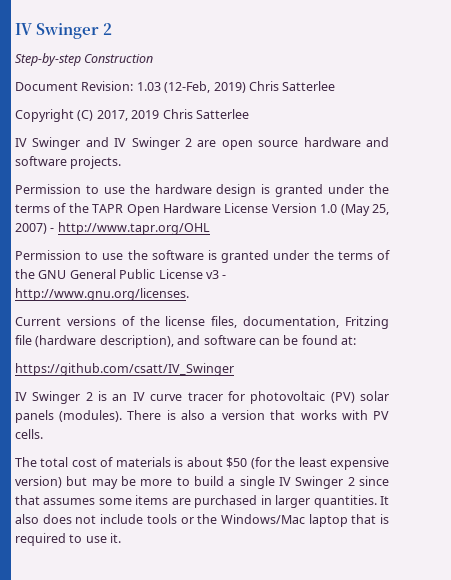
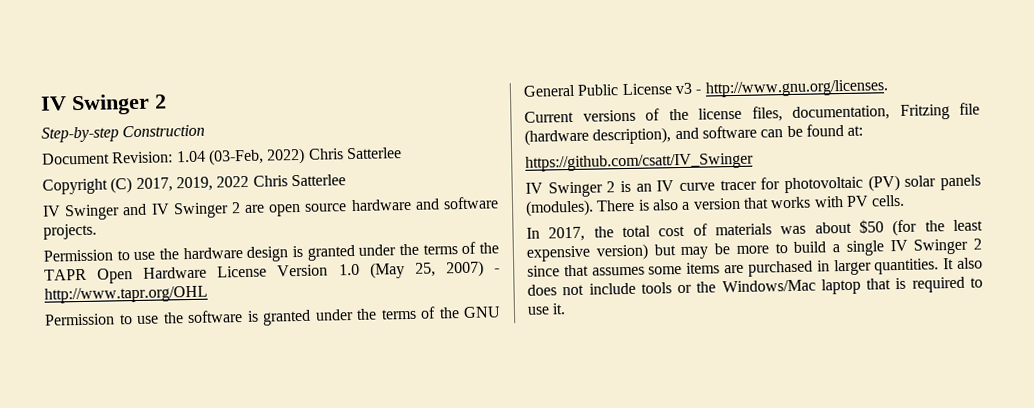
[136,81,246,93] 1.03 (12-Feb, 2019) -> [175,147,306,166] 1.04 (03-Feb, 2022)
[131,110,160,119] 2019 -> [175,175,250,192] 2019, 2022
[15,457,37,467] The -> [526,226,614,242] In 2017, the
[174,457,184,467] is -> [780,225,807,235] was

